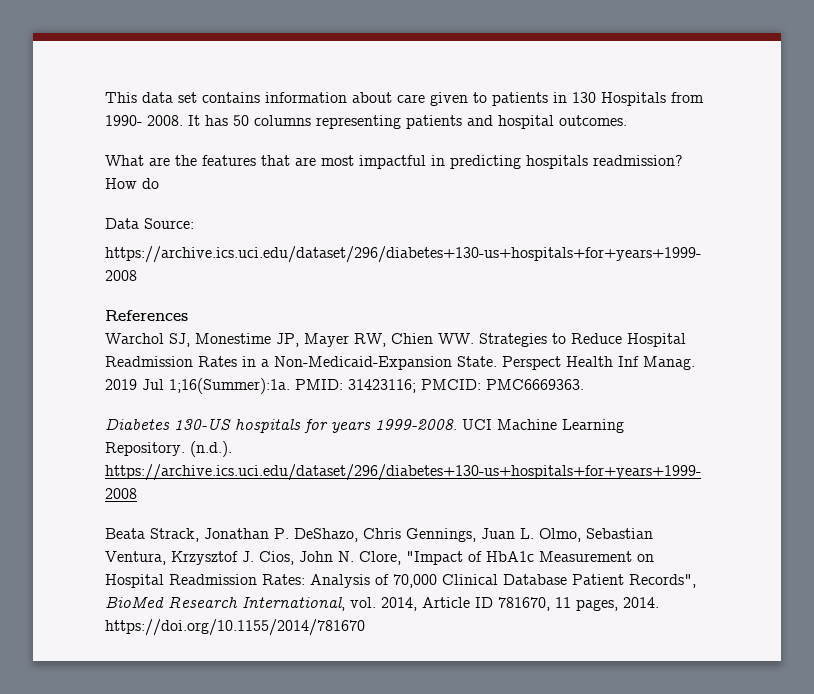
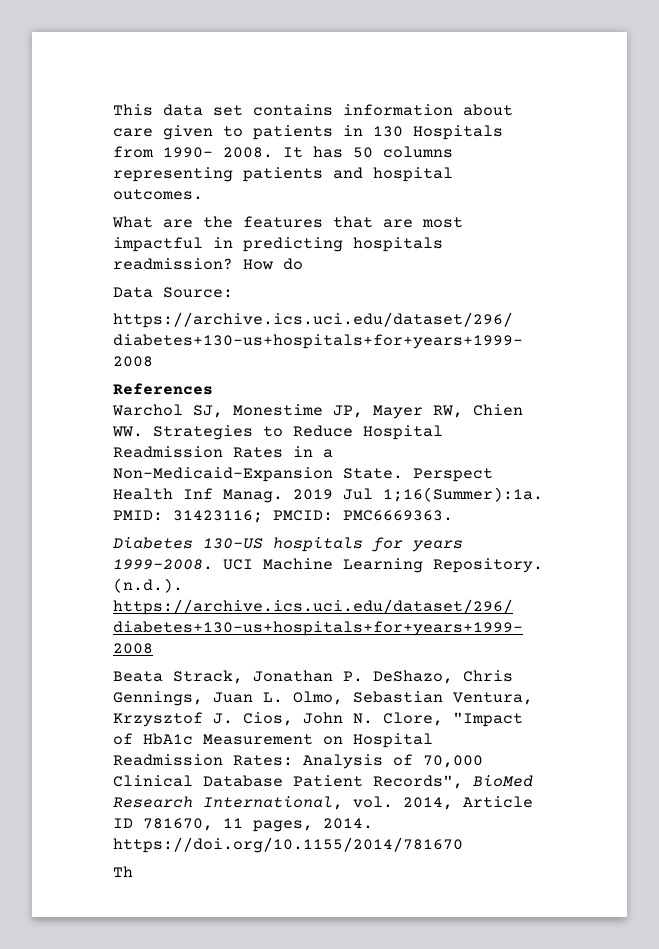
(365, 627) none -> [113,866,133,877] // Th

